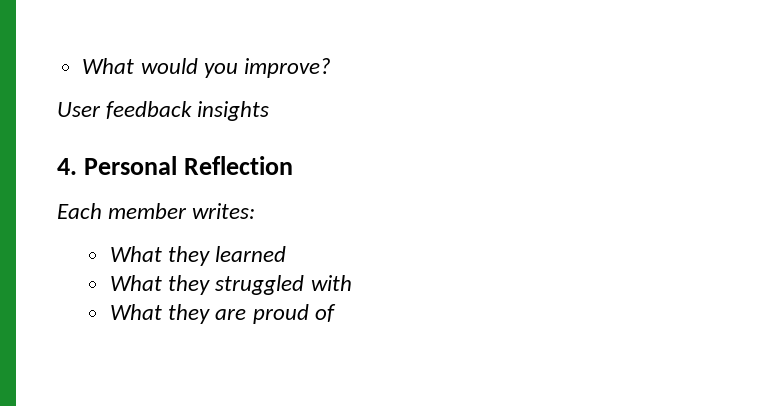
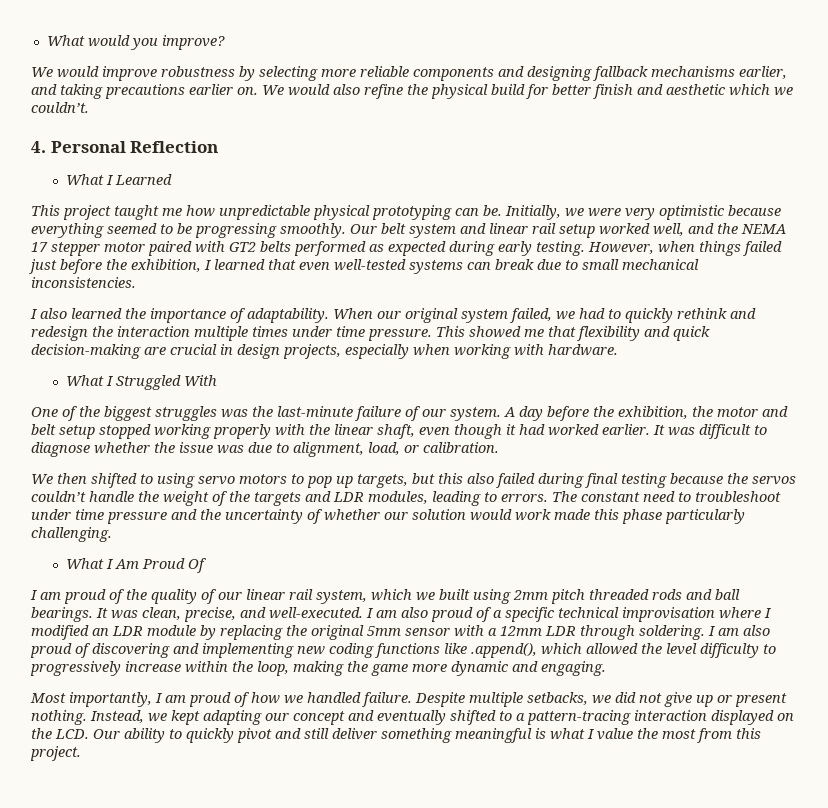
[57,101,270,121] [57,156,294,175] [57,203,256,219] [110,246,287,266] [110,275,352,295] [110,304,336,324] User feedback insights // 4. Personal Reflection // Each member writes: // What they learned // What they struggled with // What they are proud of -> [31,66,787,81] [31,84,793,99] [31,102,89,113] [31,141,219,153] [66,174,173,185] [31,205,781,220] [31,223,786,238] [31,241,782,256] [28,259,699,274] [31,277,136,288] [30,308,756,323] [31,326,710,341] [31,344,618,359] [66,375,218,390] [31,406,788,421] [31,424,767,439] [31,442,499,457] [31,473,796,488] [31,491,781,506] [31,509,745,524] [31,527,112,542] [66,558,208,573] [30,589,740,604] [31,607,772,622] [31,625,770,640] [30,642,776,658] [30,661,606,676] [30,692,787,707] [31,710,794,725] [31,728,761,743] [30,746,81,761] We would improve robustness by selecting more reliable components and designing fallback mechanisms earlier, and taking precautions earlier on. We would also refine the physical build for better finish and aesthetic which we couldn’t. // 4. Personal Reflection // What I Learned // This project taught me how unpredictable physical prototyping can be. Initially, we were very optimistic because everything seemed to be progressing smoothly. Our belt system and linear rail setup worked well, and the NEMA 17 stepper motor paired with GT2 belts performed as expected during early testing. However, when things failed just before the exhibition, I learned that even well-tested systems can break due to small mechanical inconsistencies. // I also learned the importance of adaptability. When our original system failed, we had to quickly rethink and redesign the interaction multiple times under time pressure. This showed me that flexibility and quick decision-making are crucial in design projects, especially when working with hardware. // What I Struggled With // One of the biggest struggles was the last-minute failure of our system. A day before the exhibition, the motor and belt setup stopped working properly with the linear shaft, even though it had worked earlier. It was difficult to diagnose whether the issue was due to alignment, load, or calibration. // We then shifted to using servo motors to pop up targets, but this also failed during final testing because the servos couldn’t handle the weight of the targets and LDR modules, leading to errors. The constant need to troubleshoot under time pressure and the uncertainty of whether our solution would work made this phase particularly challenging. // What I Am Proud Of // I am proud of the quality of our linear rail system, which we built using 2mm pitch threaded rods and ball bearings. It was clean, precise, and well-executed. I am also proud of a specific technical improvisation where I modified an LDR module by replacing the original 5mm sensor with a 12mm LDR through soldering. I am also proud of discovering and implementing new coding functions like .append(), which allowed the level difficulty to progressively increase within the loop, making the game more dynamic and engaging. // Most importantly, I am proud of how we handled failure. Despite multiple setbacks, we did not give up or present nothing. Instead, we kept adapting our concept and eventually shifted to a pattern-tracing interaction displayed on the LCD. Our ability to quickly pivot and still deliver something meaningful is what I value the most from this project.

